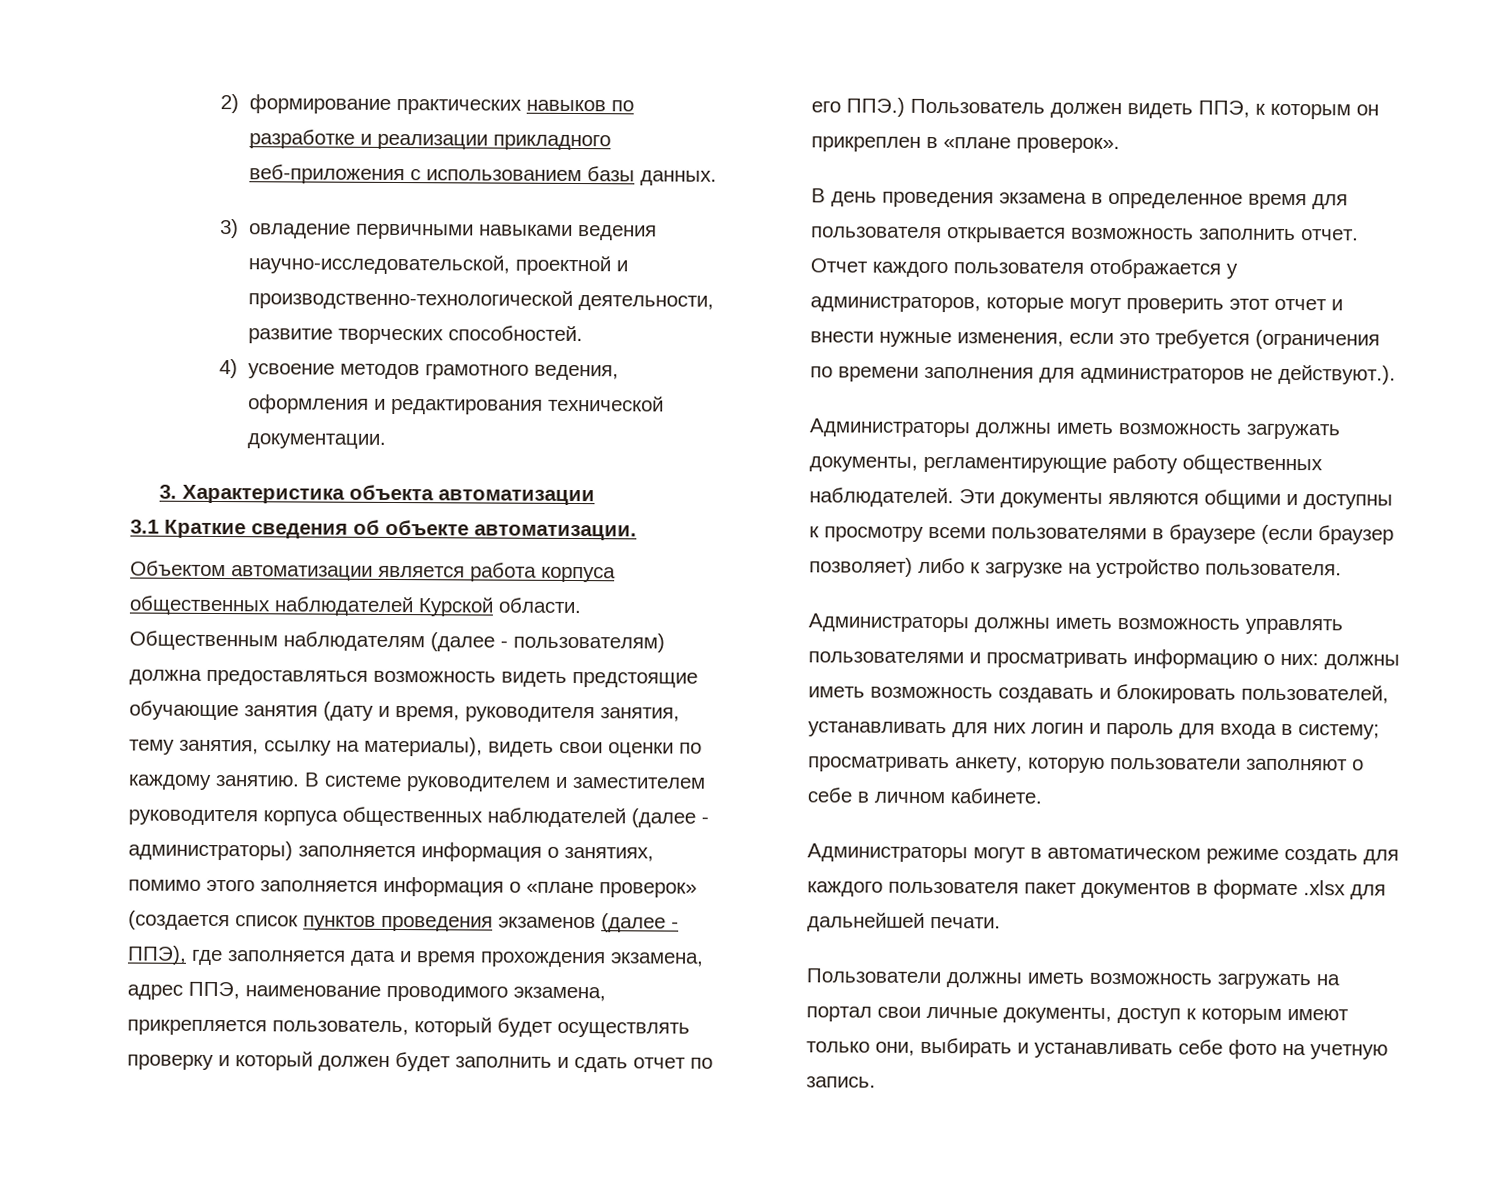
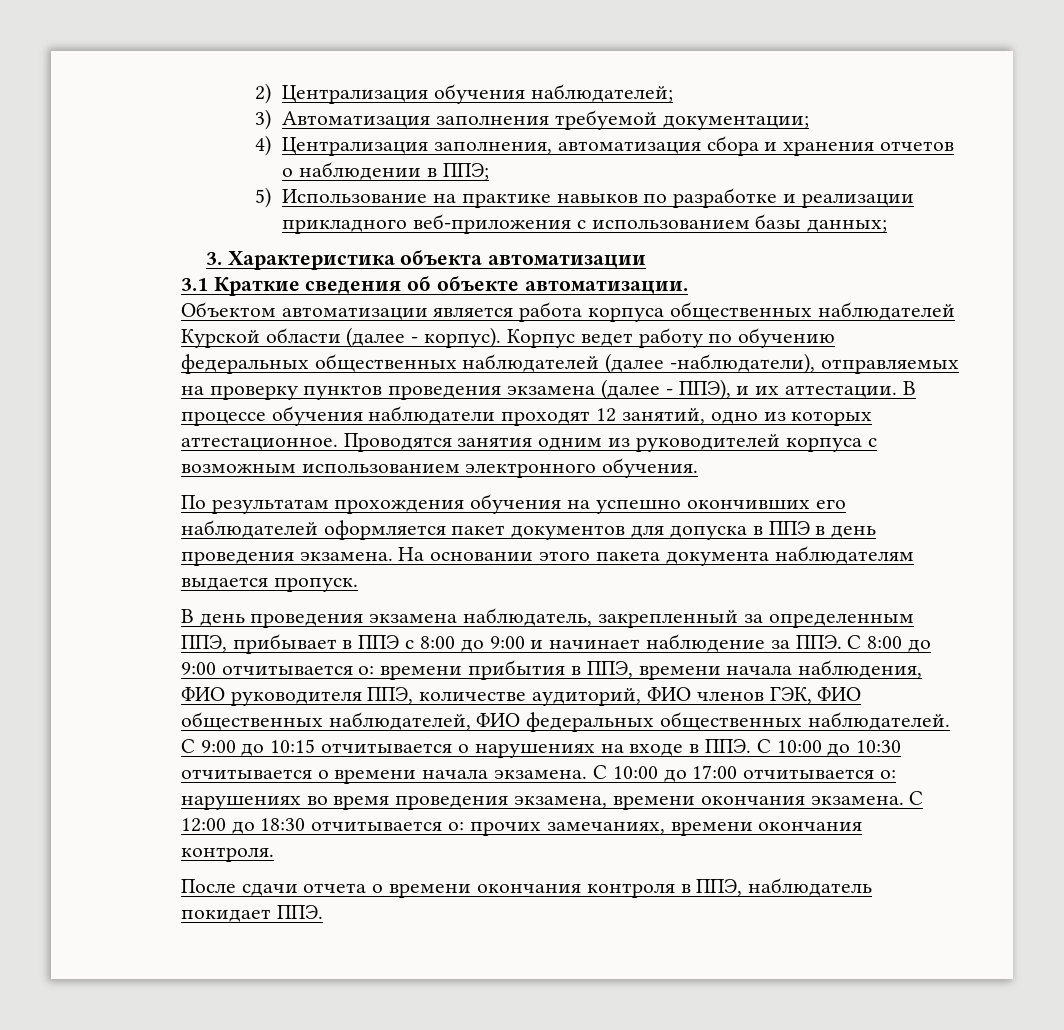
[248,94,522,115] формирование практических -> [282,84,673,104] [255,109,809,130] [255,135,955,156] [282,162,489,180] [255,187,551,208] Централизация обучения наблюдателей; // 3) Автоматизация заполнения требуемой документации; // 4) Централизация заполнения, автоматизация сбора и хранения отчетов о наблюдении в ППЭ; // 5) Использование на практике
[639,170,717,186] [219,219,657,241] [247,254,628,276] [247,289,714,311] [247,325,583,345] [218,359,619,381] [247,394,664,415] [246,433,386,449] данных. // 3) овладение первичными навыками ведения научно-исследовательской, проектной и производственно-технологической деятельности, развитие творческих способностей. // 4) усвоение методов грамотного ведения, оформления и редактирования технической документации. -> [807,219,888,232] данных;
[498,597,583,614] [129,630,666,653] [129,669,699,688] [129,700,681,723] [129,736,703,758] [128,772,707,792] [128,806,710,828] [128,840,655,862] [128,876,698,898] [128,910,300,931] области. Общественным наблюдателям (далее - пользователям) должна предоставляться возможность видеть предстоящие обучающие занятия (дату и время, руководителя занятия, тему занятия, ссылку на материалы), видеть свои оценки по каждому занятию. В системе руководителем и заместителем руководителя корпуса общественных наблюдателей (далее - администраторы) заполняется информация о занятиях, помимо этого заполняется информация о «плане проверок» (создается список -> [265,327,836,348] [180,353,959,374] [180,385,298,400] области (далее - корпус). Корпус ведет работу по обучению федеральных общественных наблюдателей (далее -наблюдатели), отправляемых на проверку
[498,916,597,929] экзаменов -> [507,386,596,395] экзамена
[191,949,705,968] [127,981,607,1002] [127,1017,691,1038] [127,1051,714,1073] [811,97,1380,120] [811,136,1121,154] [811,188,1349,210] [811,226,1360,243] [810,258,1239,279] [810,296,1344,314] [810,329,1381,350] [810,364,1397,385] [809,418,1342,440] [809,454,1324,475] [809,487,1394,510] [809,524,1395,545] [809,557,1343,579] [808,613,1344,635] [808,649,1401,670] [808,684,1390,704] [808,721,1381,740] [808,756,1365,773] [807,787,1043,804] [807,843,1400,865] [807,879,1387,900] [807,912,1002,932] [806,968,1341,990] [806,1006,1350,1024] [806,1037,1389,1060] [806,1076,877,1088] где заполняется дата и время прохождения экзамена, адрес ППЭ, наименование проводимого экзамена, прикрепляется пользователь, который будет осуществлять проверку и который должен будет заполнить и сдать отчет по его ППЭ.) Пользователь должен видеть ППЭ, к которым он прикреплен в «плане проверок». // В день проведения экзамена в определенное время для пользователя открывается возможность заполнить отчет. Отчет каждого пользователя отображается у администраторов, которые могут проверить этот отчет и внести нужные изменения, если это требуется (ограничения по времени заполнения для администраторов не действуют.). // Администраторы должны иметь возможность загружать документы, регламентирующие работу общественных наблюдателей. Эти документы являются общими и доступны к просмотру всеми пользователями в браузере (если браузер позволяет) либо к загрузке на устройство пользователя. // Администраторы должны иметь возможность управлять пользователями и просматривать информацию о них: должны иметь возможность создавать и блокировать пользователей, устанавливать для них логин и пароль для входа в систему; просматривать анкету, которую пользователи заполняют о себе в личном кабинете. // Администраторы могут в автоматическом режиме создать для каждого пользователя пакет документов в формате .xlsx для дальнейшей печати. // Пользователи должны иметь возможность загружать на портал свои личные документы, доступ к которым имеют только они, выбирать и устанавливать себе фото на учетную запись. -> [736,381,916,398] [180,406,873,426] [180,433,877,452] [180,458,699,478] [180,494,846,514] [180,520,877,540] [180,546,914,566] [180,577,358,592] [180,608,914,628] [180,634,931,654] [180,660,923,680] [180,686,862,706] [180,712,950,732] [180,739,902,758] [180,765,896,784] [180,791,924,810] [180,818,863,836] [180,847,274,862] [180,878,873,898] [180,905,323,922] и их аттестации. В процессе обучения наблюдатели проходят 12 занятий, одно из которых аттестационное. Проводятся занятия одним из руководителей корпуса с возможным использованием электронного обучения. // По результатам прохождения обучения на успешно окончивших его наблюдателей оформляется пакет документов для допуска в ППЭ в день проведения экзамена. На основании этого пакета документа наблюдателям выдается пропуск. // В день проведения экзамена наблюдатель, закрепленный за определенным ППЭ, прибывает в ППЭ с 8:00 до 9:00 и начинает наблюдение за ППЭ. С 8:00 до 9:00 отчитывается о: времени прибытия в ППЭ, времени начала наблюдения, ФИО руководителя ППЭ, количестве аудиторий, ФИО членов ГЭК, ФИО общественных наблюдателей, ФИО федеральных общественных наблюдателей. С 9:00 до 10:15 отчитывается о нарушениях на входе в ППЭ. С 10:00 до 10:30 отчитывается о времени начала экзамена. С 10:00 до 17:00 отчитывается о: нарушениях во время проведения экзамена, времени окончания экзамена. С 12:00 до 18:30 отчитывается о: прочих замечаниях, времени окончания контроля. // После сдачи отчета о времени окончания контроля в ППЭ, наблюдатель покидает ППЭ.

